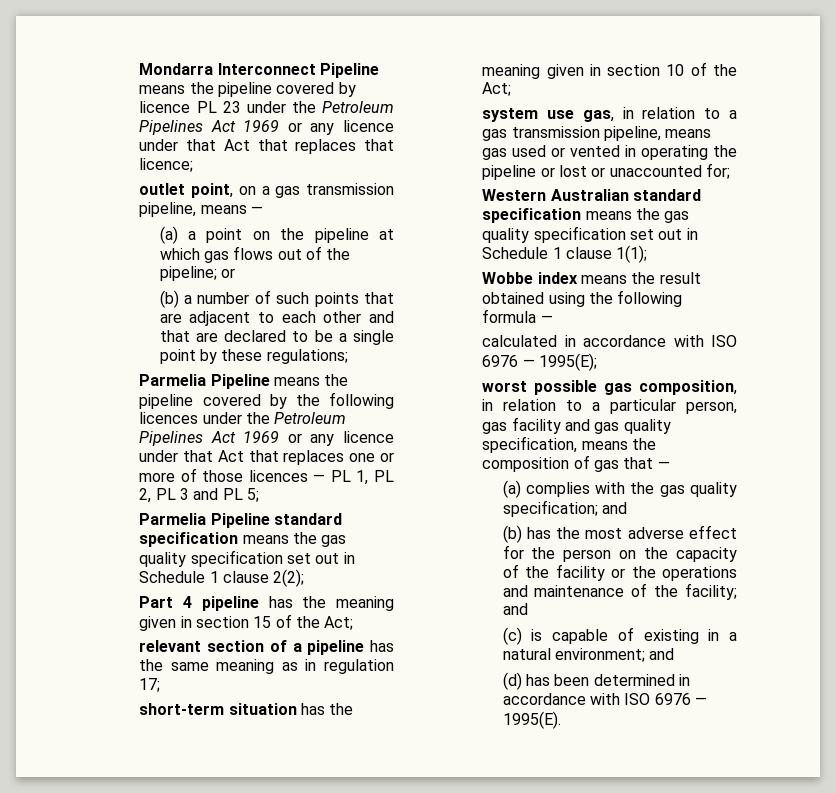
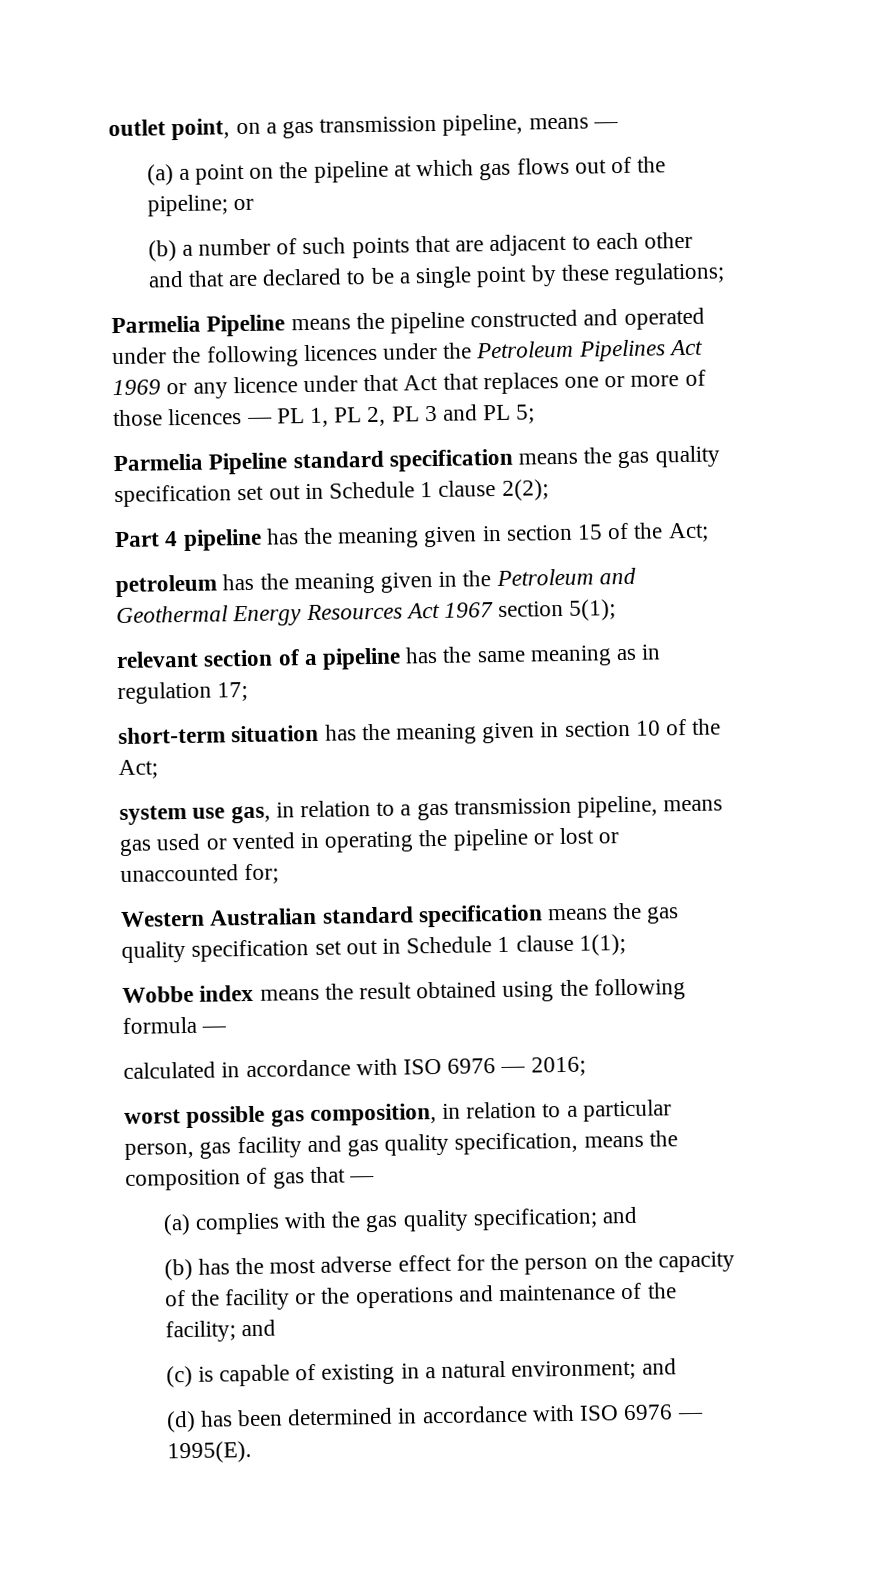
[139,63,380,78] [139,82,356,97] [139,101,394,113] [139,120,394,135] [139,139,394,154] [139,158,194,172] Mondarra Interconnect Pipeline means the pipeline covered by licence PL 23 under the Petroleum Pipelines Act 1969 or any licence under that Act that replaces that licence; // -> (108, 128) none
[202,394,287,409] covered by -> [470,307,705,330] [112,347,168,365] constructed and operated under
(354, 623) none -> [115,567,636,598] [116,599,617,627] // petroleum has the meaning given in the Petroleum and Geothermal Energy Resources Act 1967 section 5(1);
[539,353,598,371] 1995(E); -> [530,1056,586,1077] 2016;

